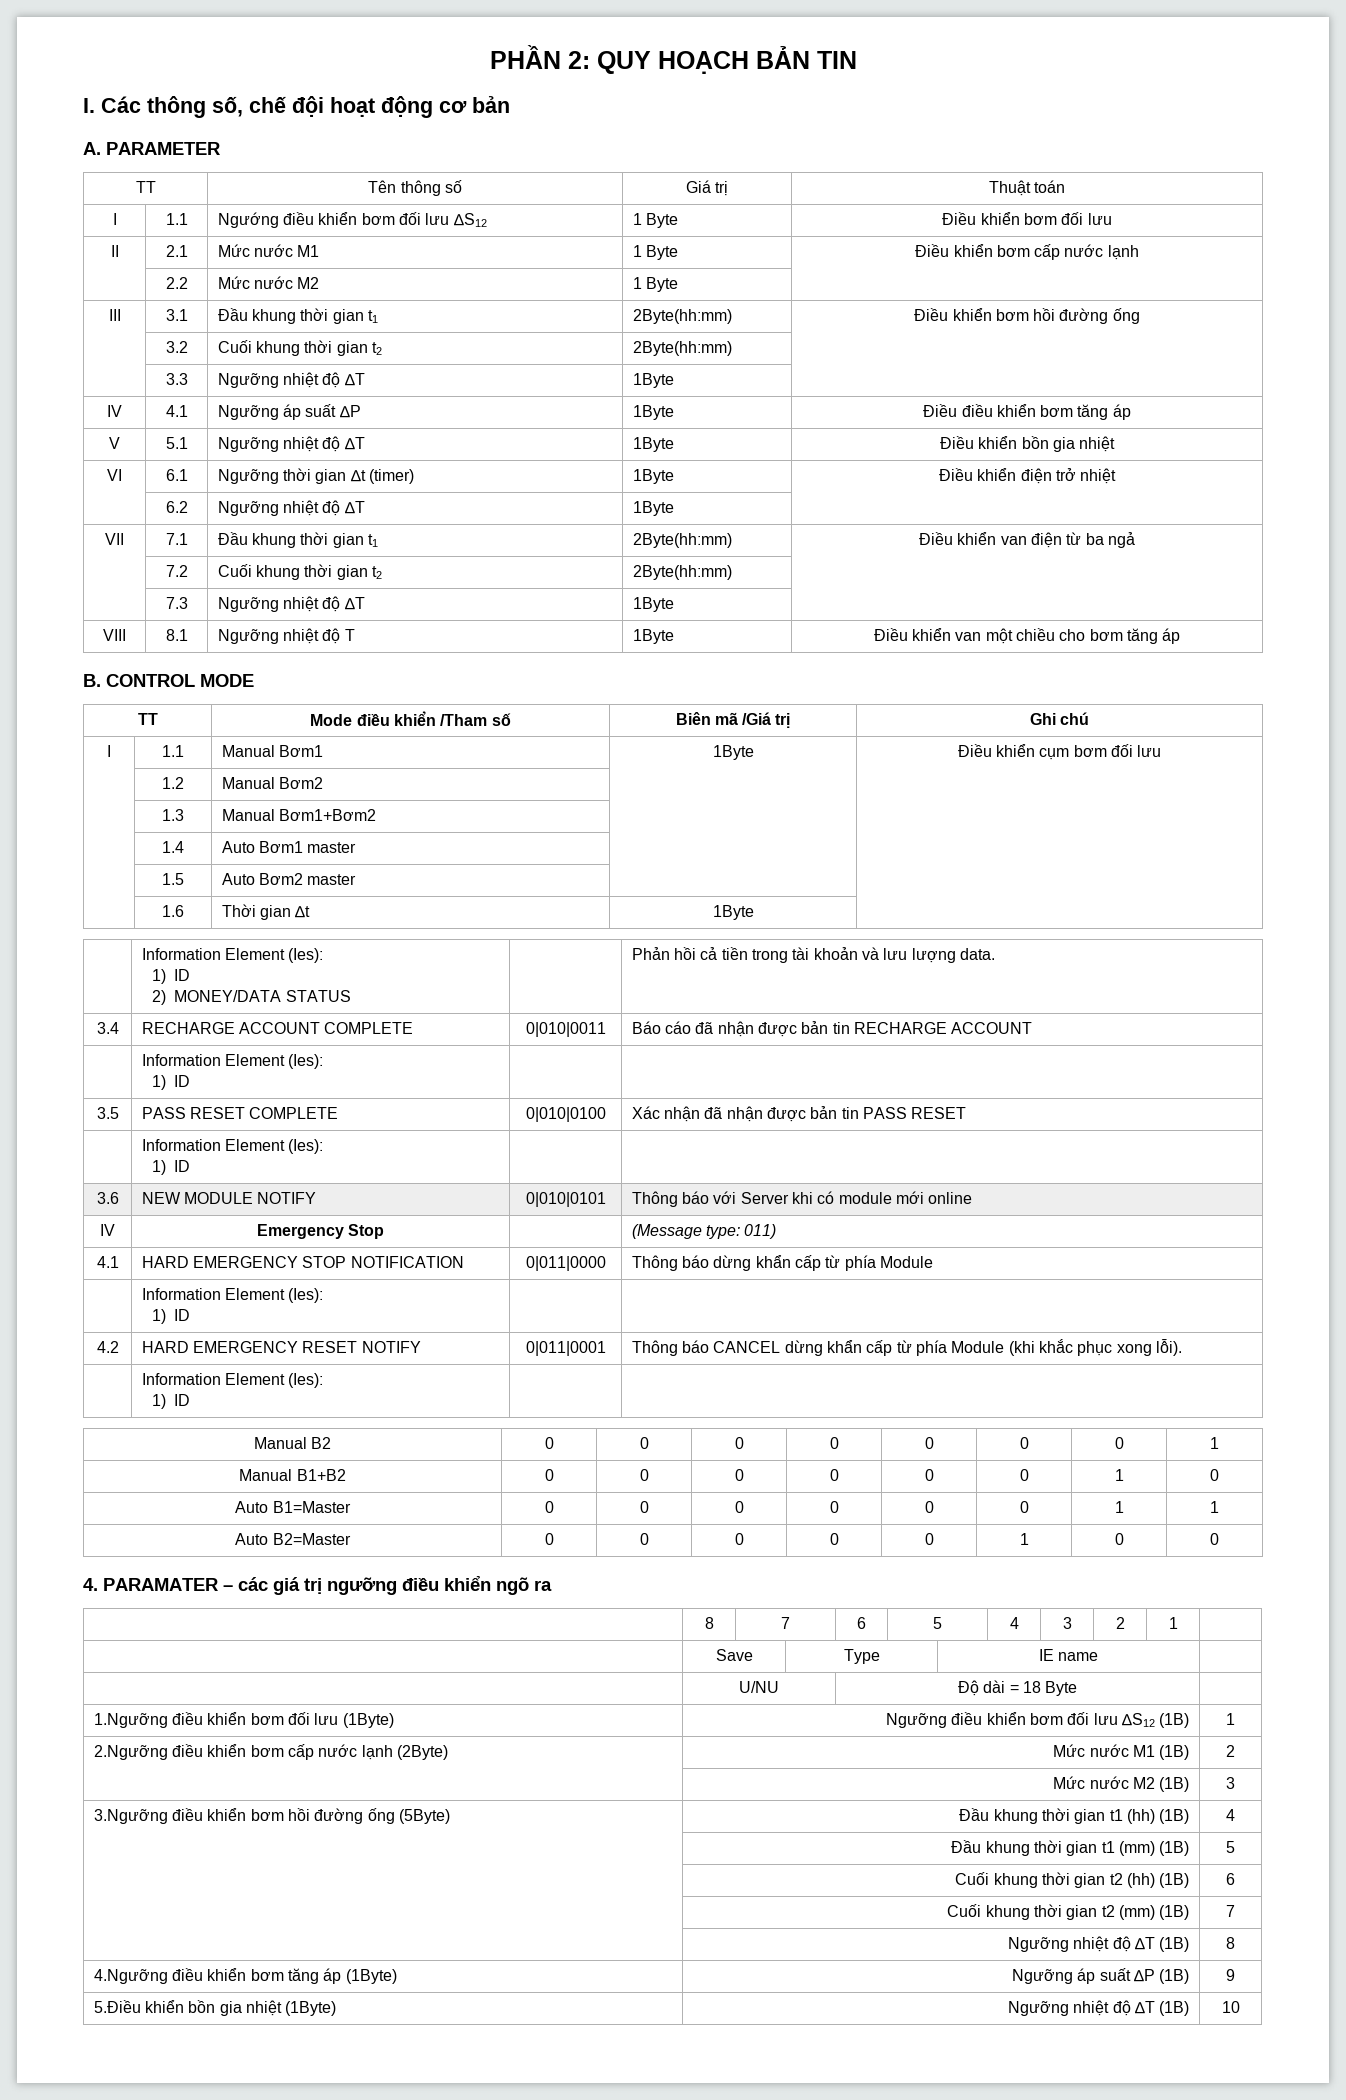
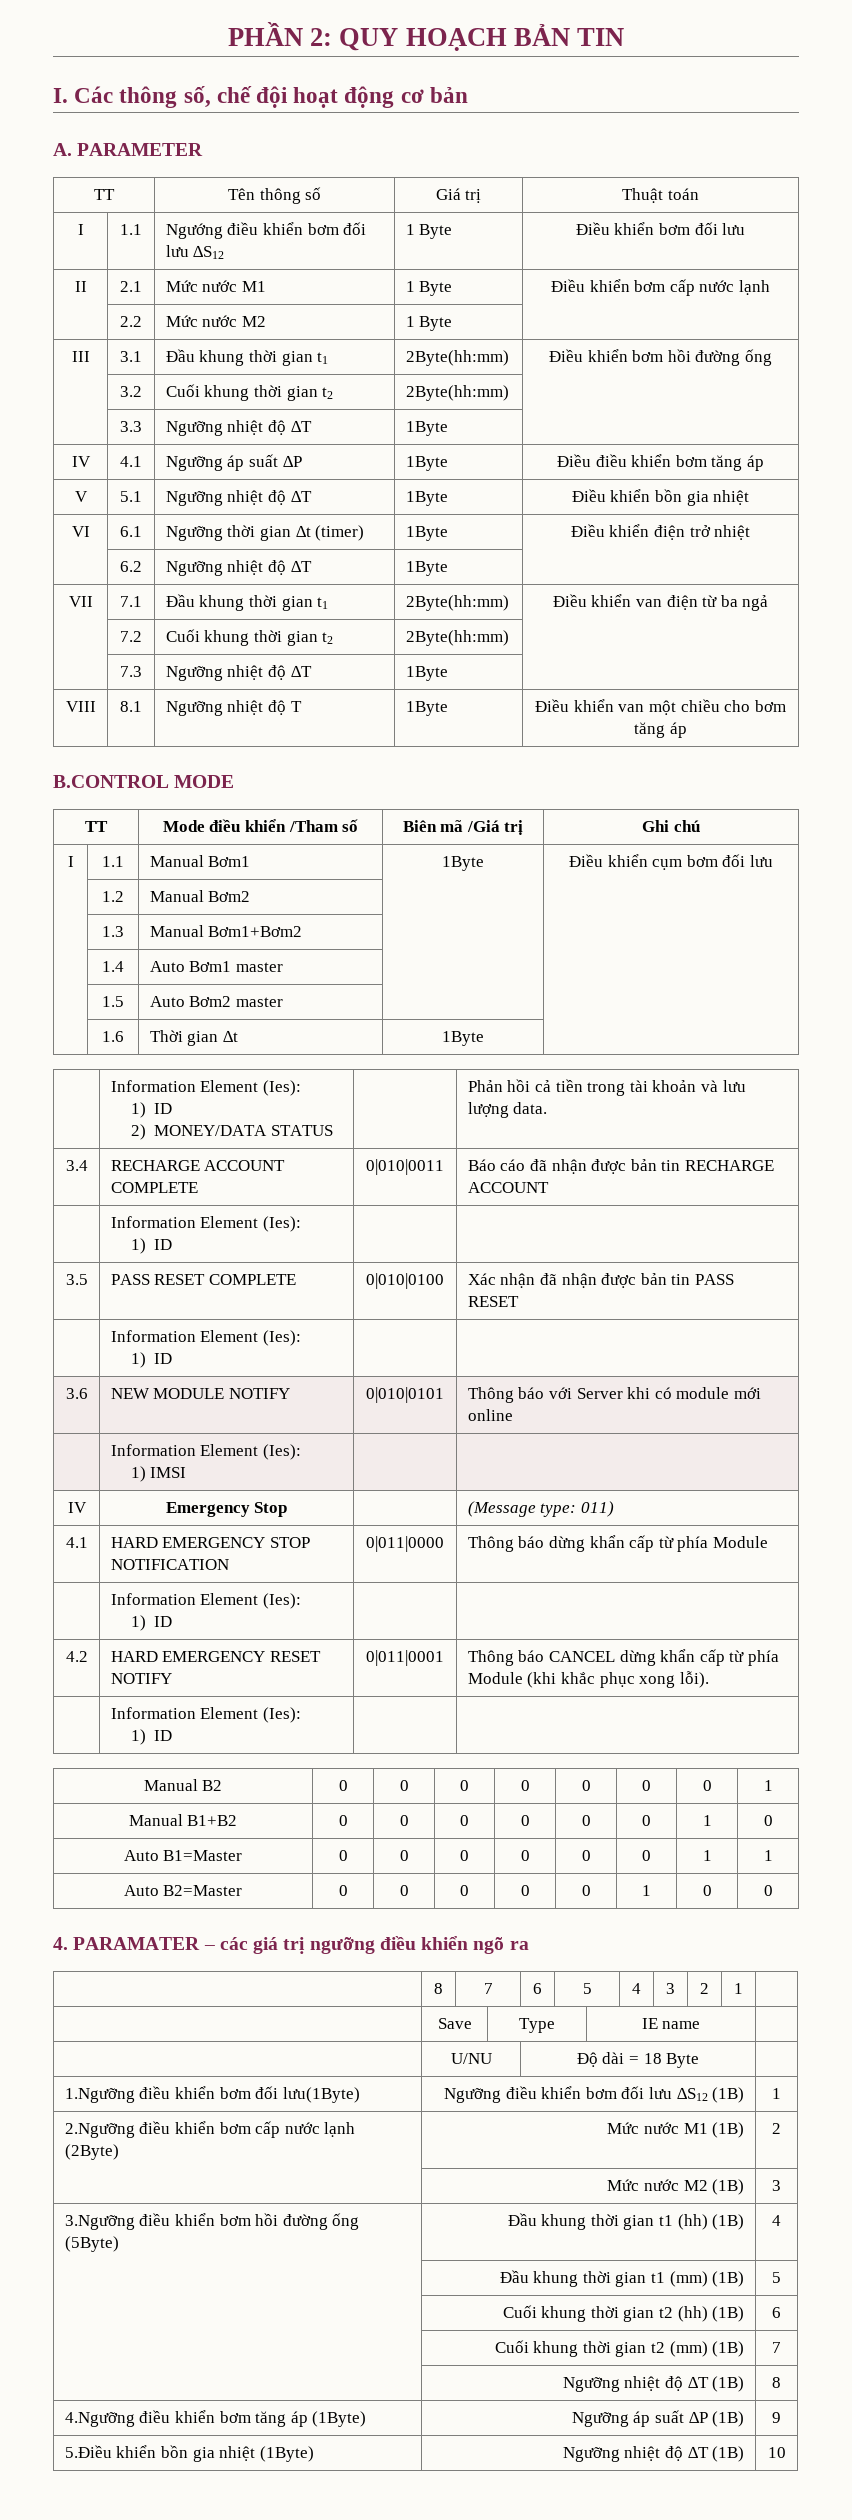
[83,674,195,687] B. CONTROL -> [53,775,169,788] B.CONTROL
(973, 1198) none -> [110,1444,302,1460] [130,1466,187,1482] // | Information Element (Ies): // 1) IMSI | |
[314,1713,394,1728] lưu (1Byte) -> [282,2087,360,2103] lưu(1Byte)

